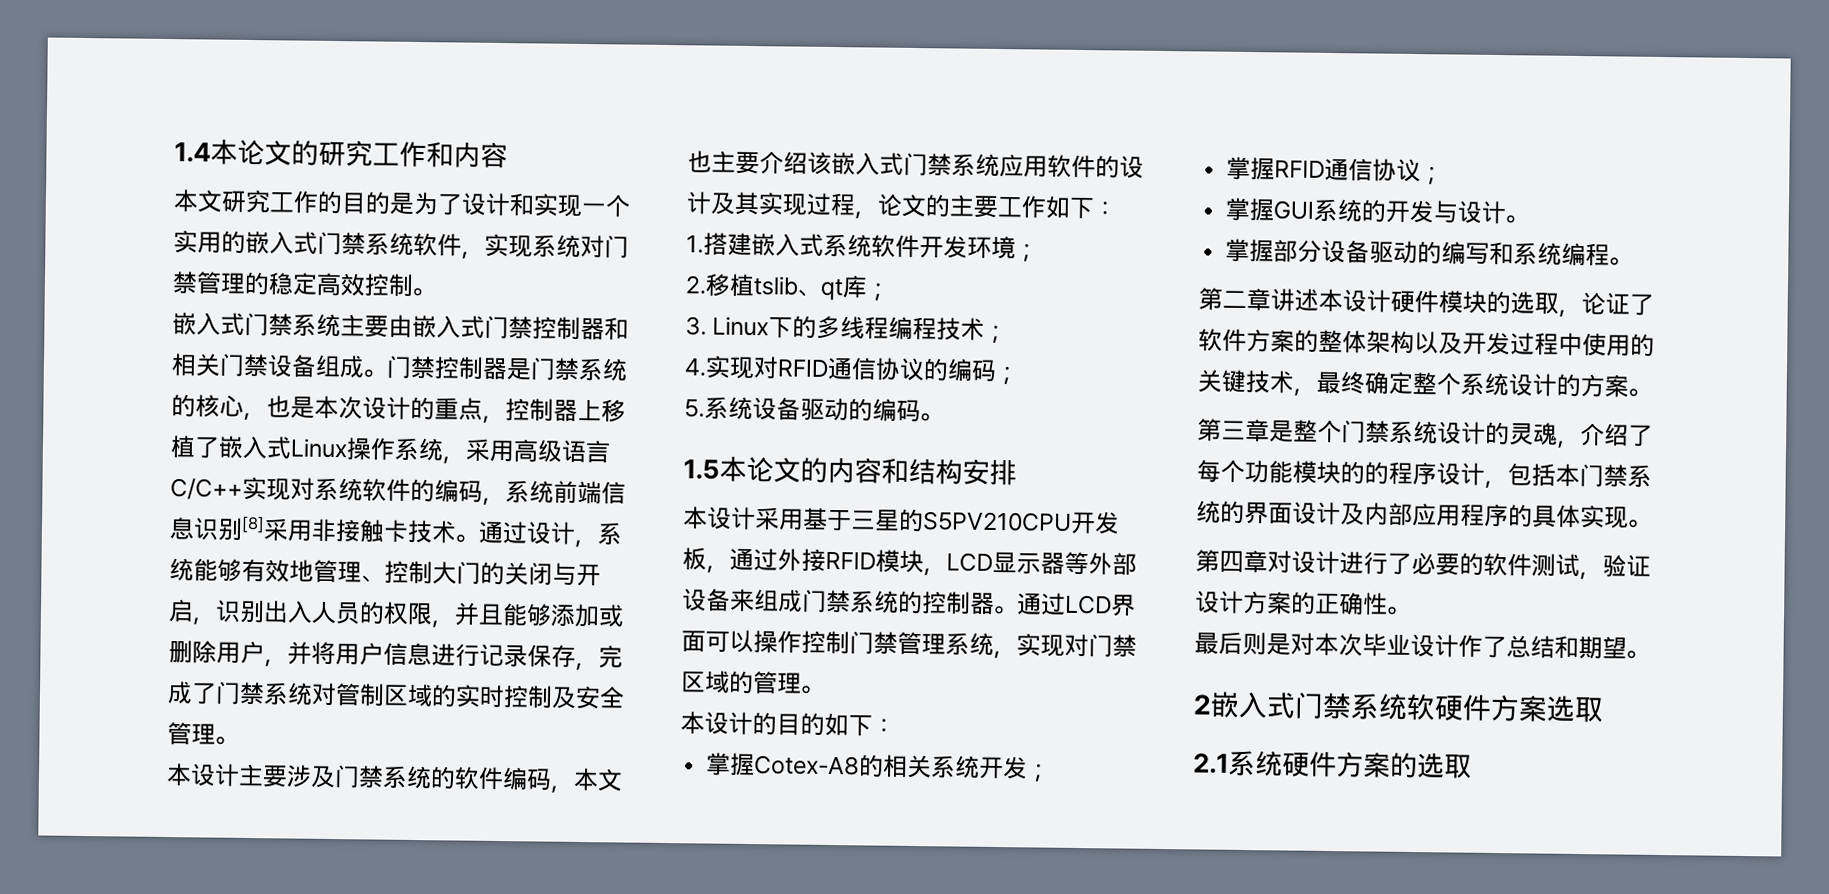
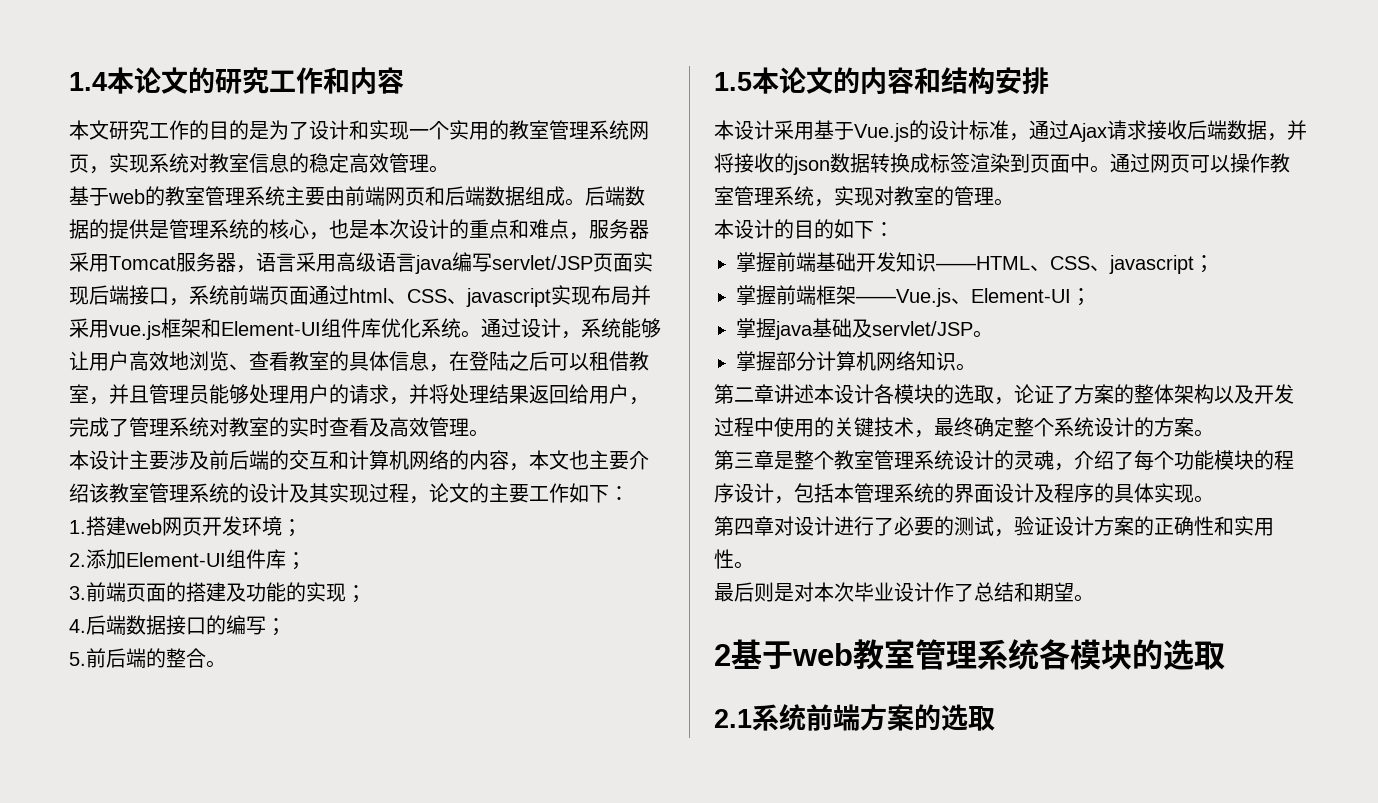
[245,230,462,257] 嵌入式门禁系统软件 -> [509,120,649,140] [69,154,89,173] 教室管理系统网页
[604,235,629,259] [172,271,246,295] 门禁管理 -> [209,153,289,173] 教室信息
[364,273,436,297] [172,312,629,341] [171,353,580,381] 控制。 // 嵌入式门禁系统主要由嵌入式门禁控制器和相关门禁设备组成。门禁控制器是门禁 -> [389,153,449,173] [69,186,645,206] [69,219,209,239] 管理。 // 基于web的教室管理系统主要由前端网页和后端数据组成。后端数据的提供是管理
[482,398,626,424] [170,435,611,464] [170,476,626,506] [169,515,457,544] ，控制器上移植了嵌入式Linux操作系统，采用高级语言C/C++实现对系统软件的编码，系统前端信息识别[8]采用非接触卡技术 -> [509,219,649,240] [69,252,653,274] [69,285,651,307] [69,318,461,340] 和难点，服务器采用Tomcat服务器，语言采用高级语言java编写servlet/JSP页面实现后端接口，系统前端页面通过html、CSS、javascript实现布局并采用vue.js框架和Element-UI组件库优化系统
[241,558,601,587] [168,599,624,628] [168,640,623,671] [167,681,625,710] 有效地管理、控制大门的关闭与开启，识别出入人员的权限，并且能够添加或删除用户，并将用户信息进行记录保存，完成了门禁系统对管制区域的实时控制及安全 -> [69,351,649,372] [69,384,649,405] [69,417,429,437] 让用户高效地浏览、查看教室的具体信息，在登陆之后可以租借教室，并且管理员能够处理用户的请求，并将处理结果返回给用户，完成了管理系统对教室的实时查看及高效
[334,765,552,791] 门禁系统的软件编码 -> [209,450,509,470] 前后端的交互和计算机网络的内容
[831,151,1096,179] 嵌入式门禁系统应用软件 -> [109,483,229,503] 教室管理系统
[751,233,920,259] 嵌入式系统软件 -> [125,517,202,536] web网页
[705,273,844,301] 移植tslib、qt -> [86,549,266,569] 添加Element-UI组件
[712,315,1009,344] [684,355,1019,385] [684,396,921,423] Linux下的多线程编程技术； // 4.实现对RFID通信协议的编码； // 5.系统设备驱动的编码 -> [86,582,366,603] [69,615,286,636] [69,648,206,668] 前端页面的搭建及功能的实现； // 4.后端数据接口的编写； // 5.前后端的整合
[851,508,1120,535] [682,547,1137,576] [682,588,1136,617] [681,629,898,655] 三星的S5PV210CPU开发板，通过外接RFID模块，LCD显示器等外部设备来组成门禁系统的控制器。通过LCD界面可以操作控制门禁 -> [854,120,1307,142] [714,153,1290,175] [714,186,734,205] Vue.js的设计标准，通过Ajax请求接收后端数据，并将接收的json数据转换成标签渲染到页面中。通过网页可以操作教室
[1088,634,1137,658] [681,670,730,694] 门禁区域 -> [894,186,934,206] 教室
[754,754,1052,782] [1226,156,1445,185] [1225,197,1530,225] [1225,238,1611,267] Cotex-A8的相关系统开发； // 掌握RFID通信协议； // 掌握GUI系统的开发与设计。 // 掌握部分设备驱动的编写和系统编程 -> [776,252,1214,274] [736,285,1091,307] [736,318,993,340] [736,351,956,371] 前端基础开发知识——HTML、CSS、javascript； // 掌握前端框架——Vue.js、Element-UI； // 掌握java基础及servlet/JSP。 // 掌握部分计算机网络知识
[1390,290,1439,314] 硬件 -> [874,384,894,404] 各
[1198,328,1247,352] 软件 -> (1074, 394) none
[1341,420,1390,444] 门禁 -> [834,450,914,470] 教室管理
[1364,461,1389,485] 的 -> (1274, 460) none
[1579,464,1628,488] 门禁 -> [854,483,894,503] 管理
[1364,502,1461,527] 内部应用 -> (1054, 493) none
[1483,552,1532,577] 软件 -> (954, 526) none
(1388, 604) none -> [1214,516,1274,536] [714,549,734,569] 和实用性
[1210,691,1548,722] 嵌入式门禁系统软硬件方案 -> [731,639,1163,670] 基于web教室管理系统各模块的
[1282,751,1337,778] 硬件 -> [806,704,860,731] 前端

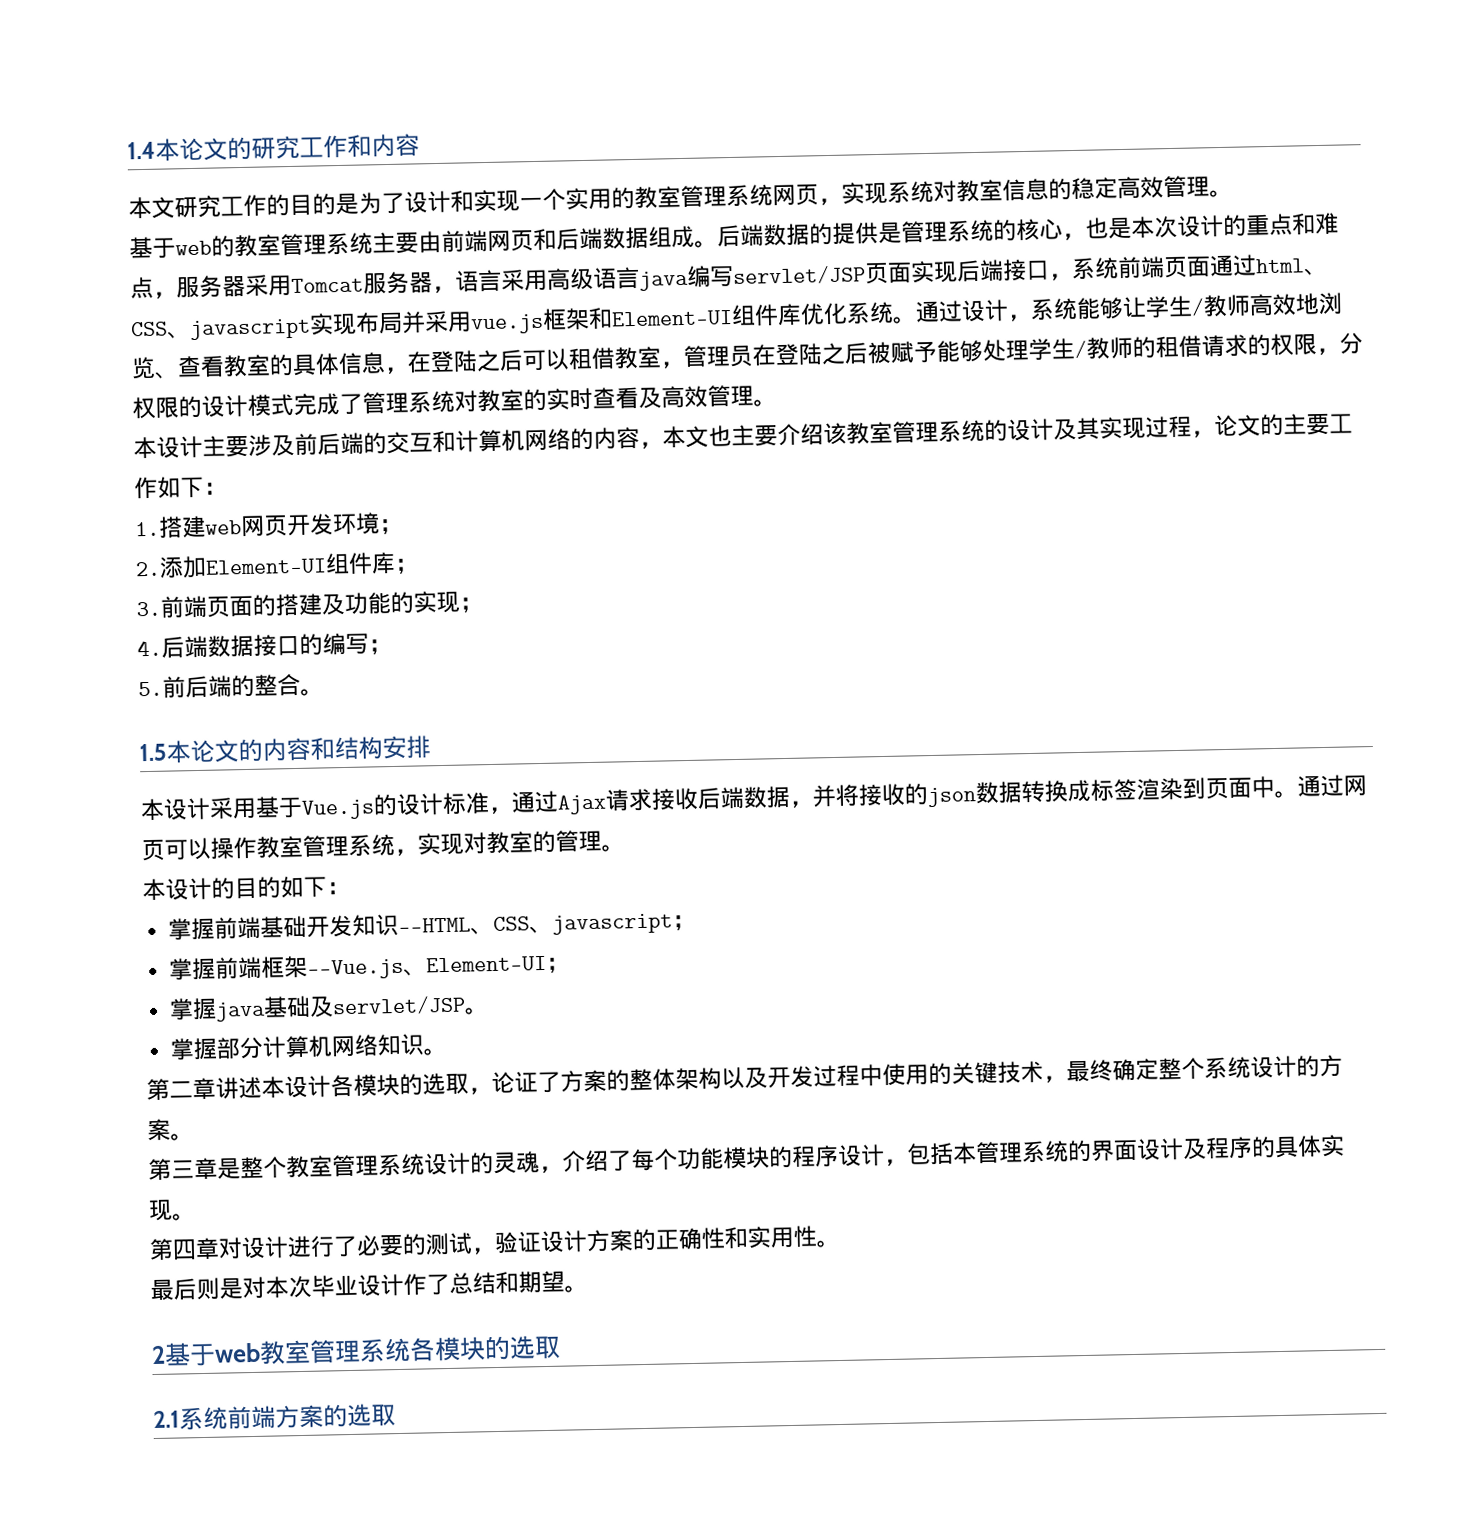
[89,351,129,371] 用户 -> [1145,294,1251,319] 学生/教师
[109,384,649,405] 并且管理员能够处理用户的请求，并将处理结果返回给用户， -> [683,332,1363,368] [132,393,294,420] 管理员在登陆之后被赋予能够处理学生/教师的租借请求的权限，分权限的设计模式

